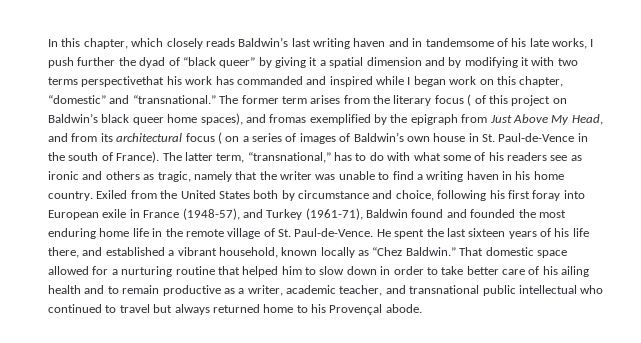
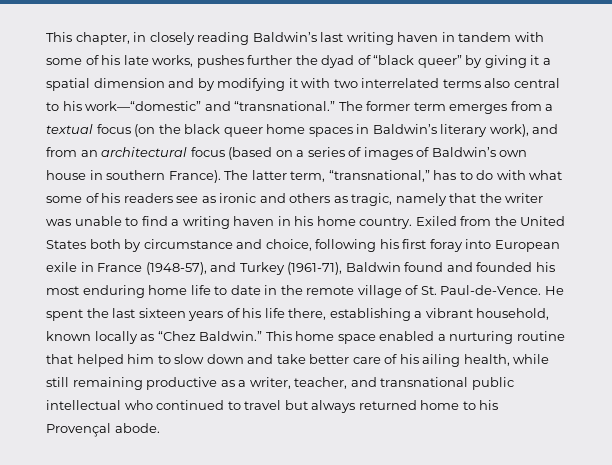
[48,37,494,49] In this chapter, which closely reads Baldwin’s last writing haven and in tandemsome -> [46,32,544,45] [46,58,82,65] This chapter, in closely reading Baldwin’s last writing haven in tandem with some
[590,39,594,47] [48,57,74,68] I push -> [196,55,244,68] pushes
[48,76,564,87] [48,95,106,104] terms perspectivethat his work has commanded and inspired while I began work on this chapter, “domestic” -> [361,78,560,88] [46,101,202,111] interrelated terms also central to his work—“domestic”
[310,94,567,106] [48,113,603,125] arises from the literary focus ( of this project on Baldwin’s black queer home spaces), and fromas exemplified by the epigraph from Just Above My Head, -> [449,101,554,114] [46,124,529,137] emerges from a textual focus (on the black queer home spaces in Baldwin’s literary work),
[100,133,113,142] its -> [80,150,98,157] an
[217,132,222,144] ( -> [228,147,273,160] (based
[482,133,588,142] [48,152,113,161] St. Paul-de-Vence in the south of -> [106,170,166,180] southern
[518,209,536,218] the -> [535,262,555,272] his
(149, 232) none -> [214,285,261,295] to date
[82,247,165,256] and established -> [329,308,411,321] establishing
[459,247,567,258] [48,266,109,275] That domestic space allowed for -> [265,331,435,344] This home space enabled
[380,266,438,275] in order to -> [247,354,274,364] and
[48,285,160,294] health and to remain -> [463,354,550,366] [46,377,143,390] health, while still remaining
[286,285,336,294] academic -> (291, 383) none

